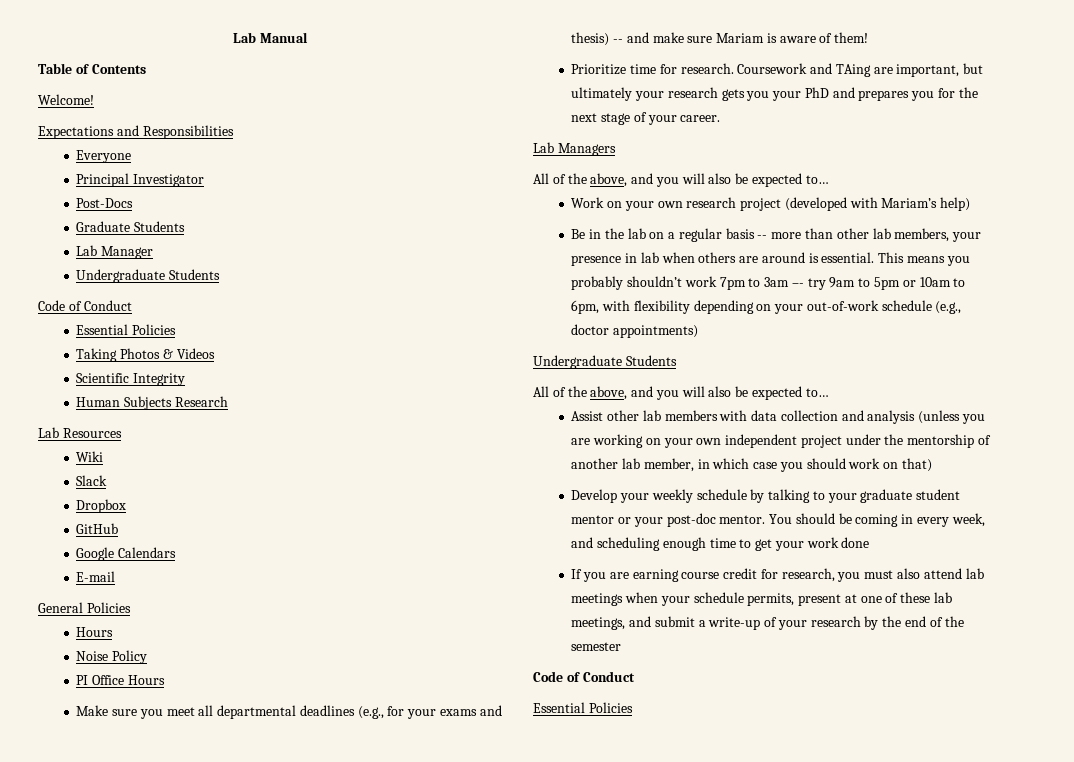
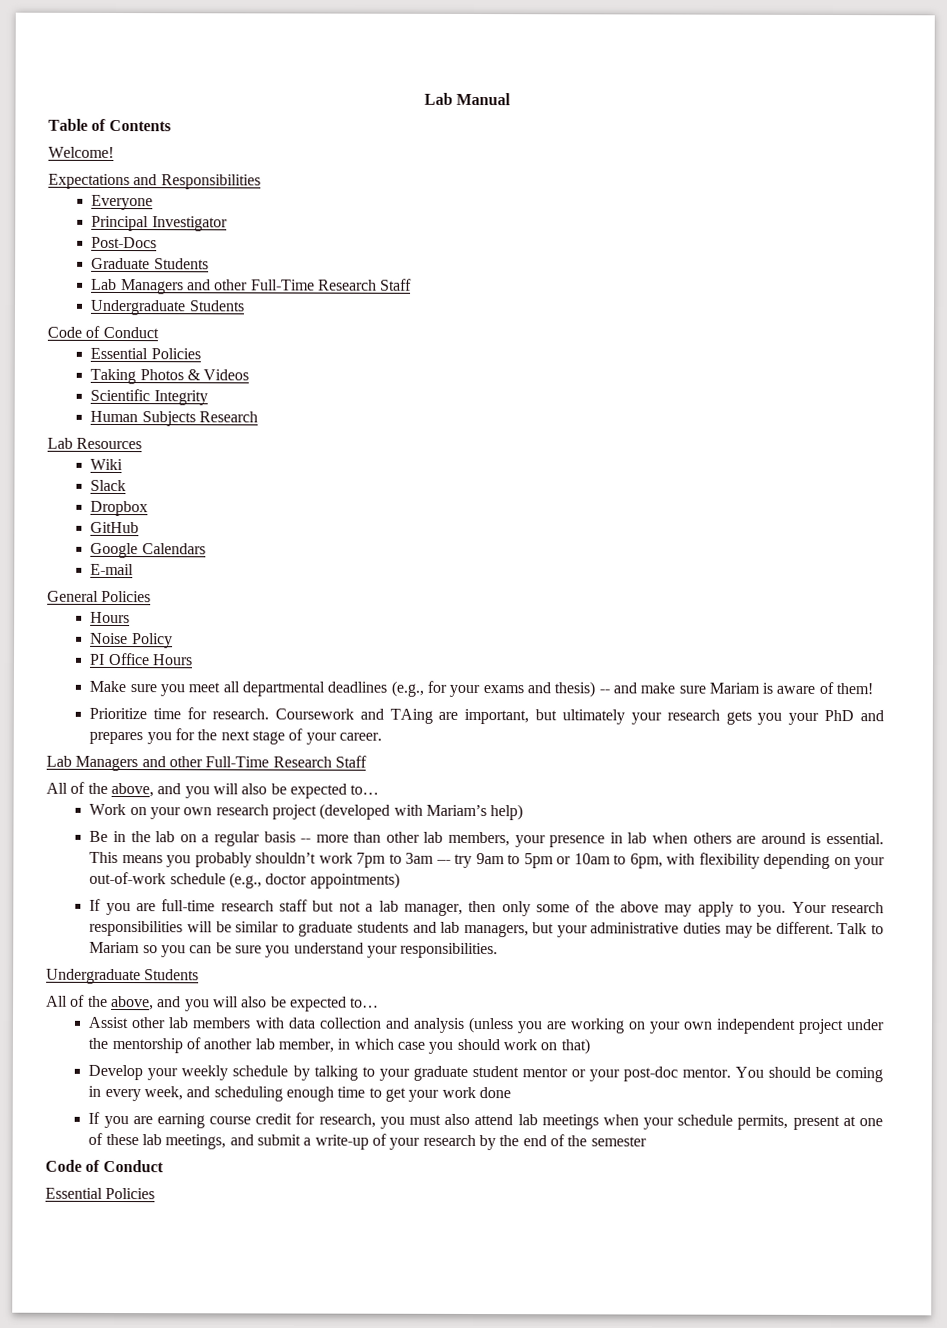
[101,246,154,259] Manager -> [120,278,413,295] Managers and other Full-Time Research Staff
(616, 149) none -> [141,755,367,768] and other Full-Time Research Staff
(699, 331) none -> [89,898,885,917] [89,920,885,938] [89,941,499,959] // If you are full-time research staff but not a lab manager, then only some of the above may apply to you. Your research responsibilities will be similar to graduate students and lab managers, but your administrative duties may be different. Talk to Mariam so you can be sure you understand your responsibilities.

